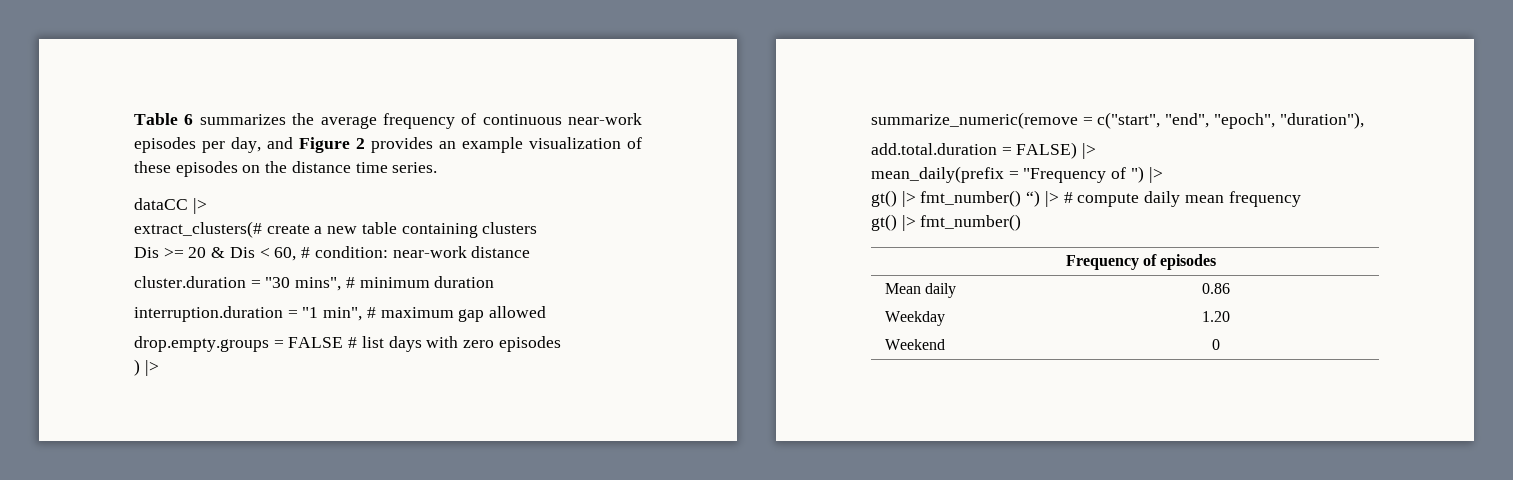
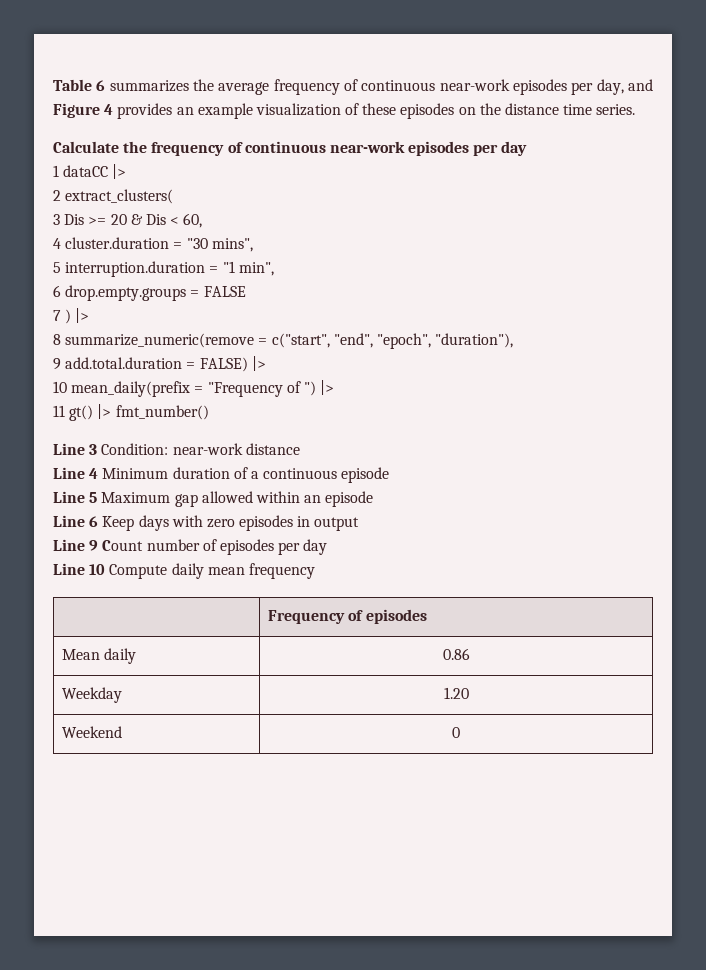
[356,138,365,149] 2 -> [104,104,114,115] 4
[134,198,207,214] [134,221,538,238] dataCC |> // extract_clusters(# create a new table containing clusters // -> [53,141,528,156] [53,164,127,179] [53,189,174,204] [53,214,60,225] Calculate the frequency of continuous near-work episodes per day // 1 dataCC |> // 2 extract_clusters( // 3
[301,246,531,258] # condition: near-work distance // -> [53,238,61,249] // 4
[345,276,495,288] # minimum duration // -> [53,262,61,273] // 5
[366,306,547,322] # maximum gap allowed // -> [53,285,61,297] // 6
[348,336,561,352] # list days with zero episodes // -> [53,310,61,321] // 7
(159, 368) none -> [53,334,61,345] 8
(1364, 120) none -> [53,358,61,370] 9
(1097, 151) none -> [53,381,67,393] 10
[871,190,1140,207] gt() |> fmt_number() “) |> # compute -> [53,404,209,421] [53,443,300,455] [53,467,390,483] [53,491,374,507] [53,515,360,531] [53,539,328,555] [53,563,168,579] 11 gt() |> fmt_number() // Line 3 Condition: near-work distance // Line 4 Minimum duration of a continuous episode // Line 5 Maximum gap allowed within an episode // Line 6 Keep days with zero episodes in output // Line 9 Count number of episodes per day // Line 10 Compute
[871,214,1022,231] // gt() |> fmt_number() -> (315, 571) none

